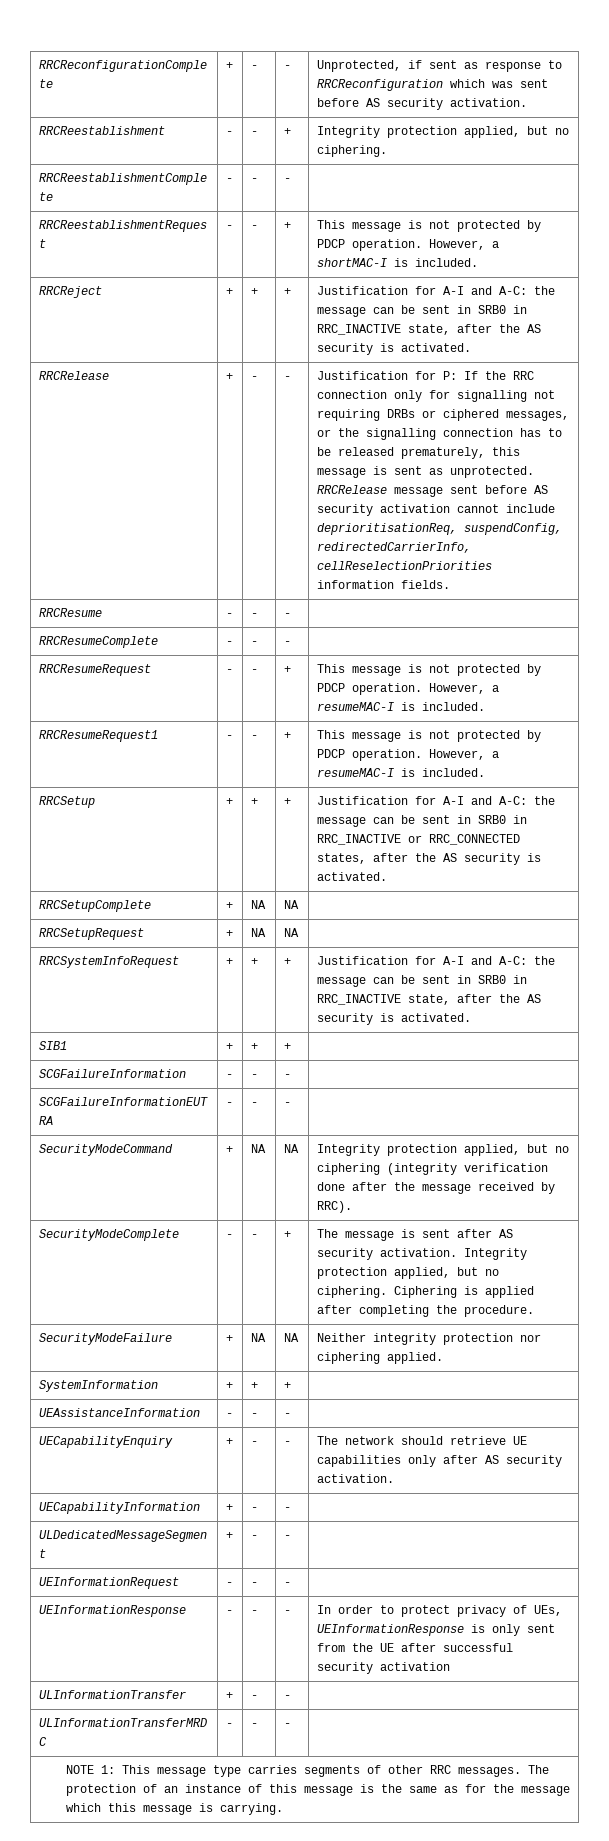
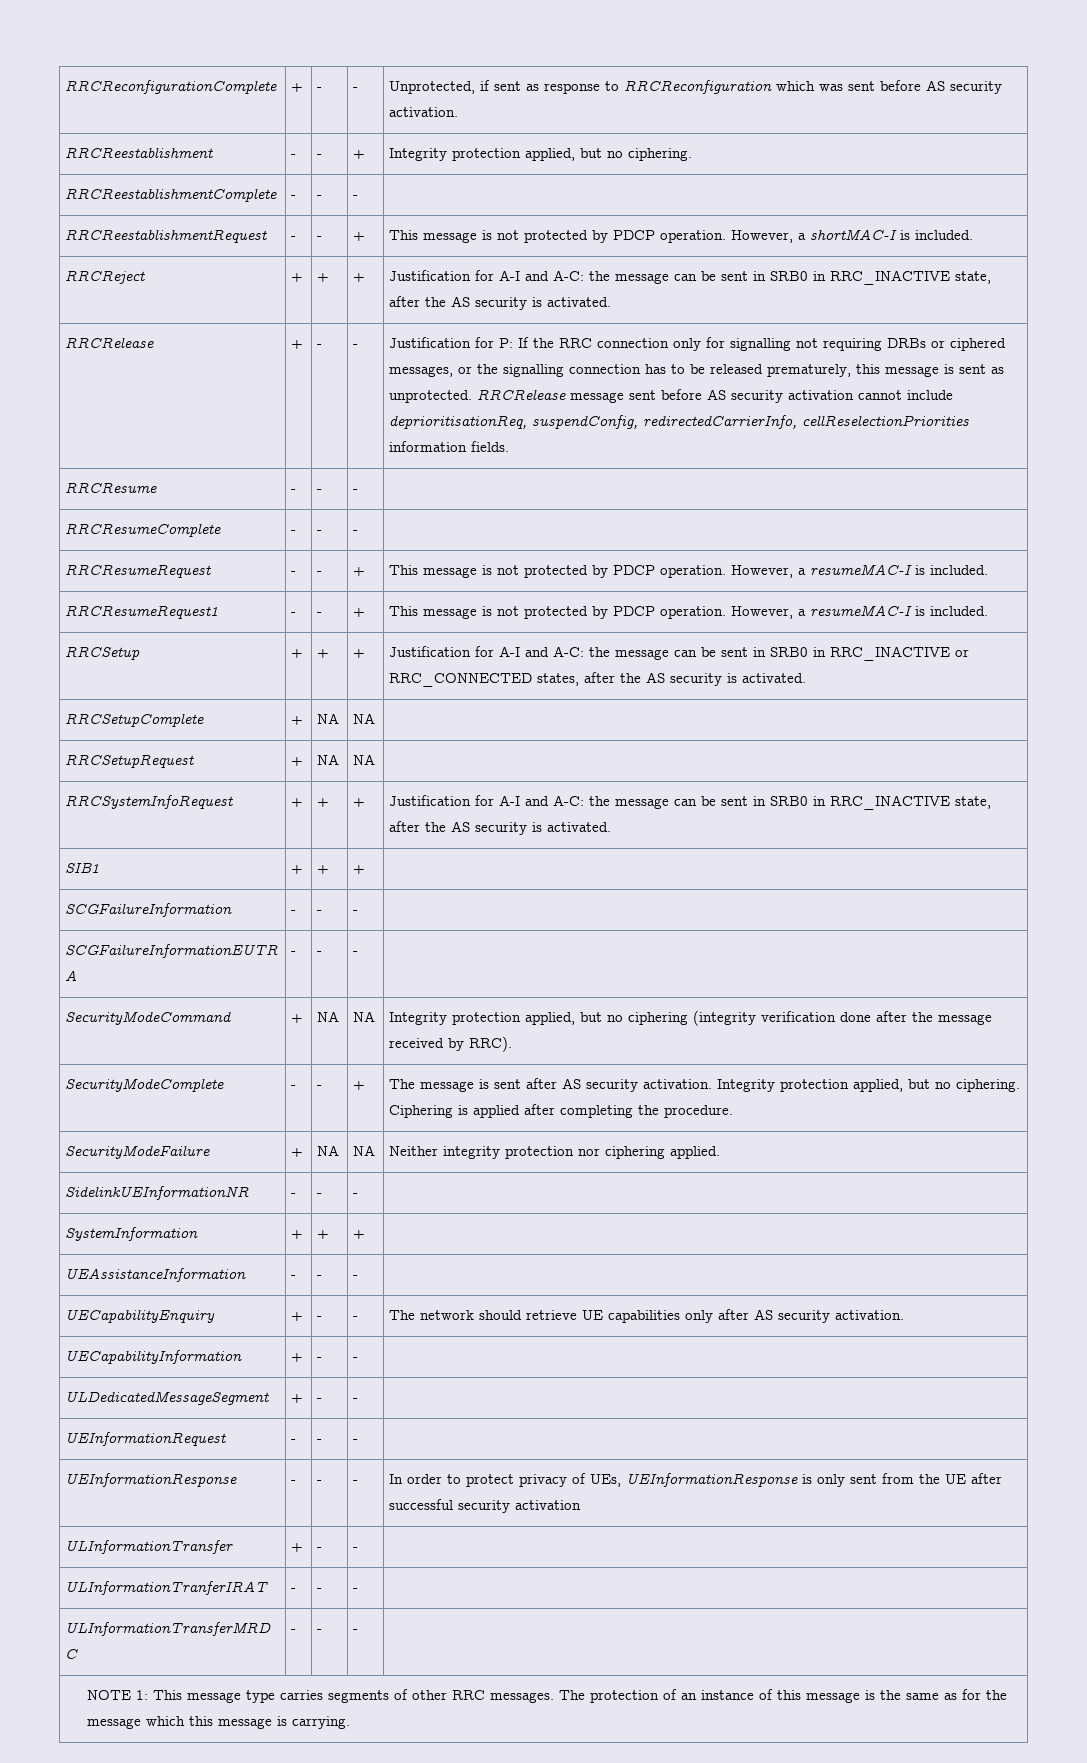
(443, 1358) none -> [65,1186,250,1200] [291,1193,297,1197] [317,1193,323,1197] [353,1193,359,1197] // SidelinkUEInformationNR | - | - | - |
(291, 1697) none -> [65,1581,269,1595] [291,1588,297,1592] [317,1588,323,1592] [353,1588,359,1592] // ULInformationTranferIRAT | - | - | - |

